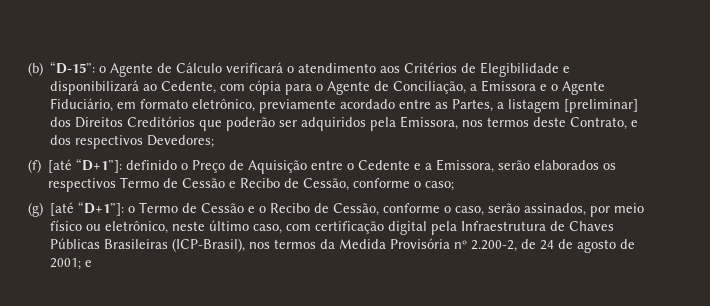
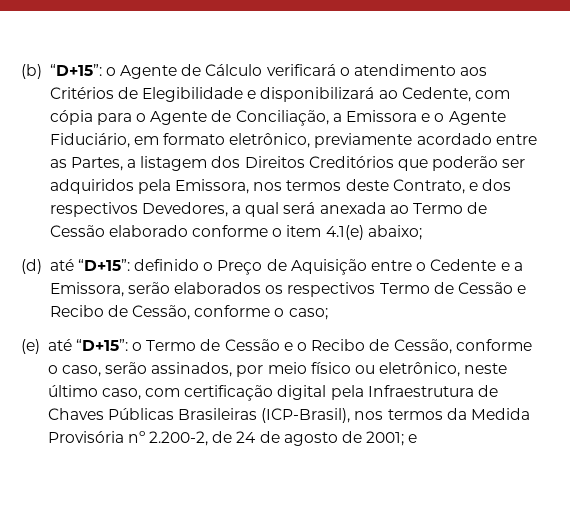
[50,61,96,74] “D-15”: -> [49,64,102,76] “D+15”:
[564,99,639,113] [preliminar] -> (208, 163) none
[147,135,215,148] [28,158,123,173] Devedores; // (f) [até “D+1”]: -> [141,202,488,217] [49,225,422,240] [21,259,130,274] Devedores, a qual será anexada ao Termo de Cessão elaborado conforme o item 4.1(e) abaixo; // (d) até “D+15”:
[28,201,125,217] (g) [até “D+1”]: -> [21,339,128,354] (e) até “D+15”:

